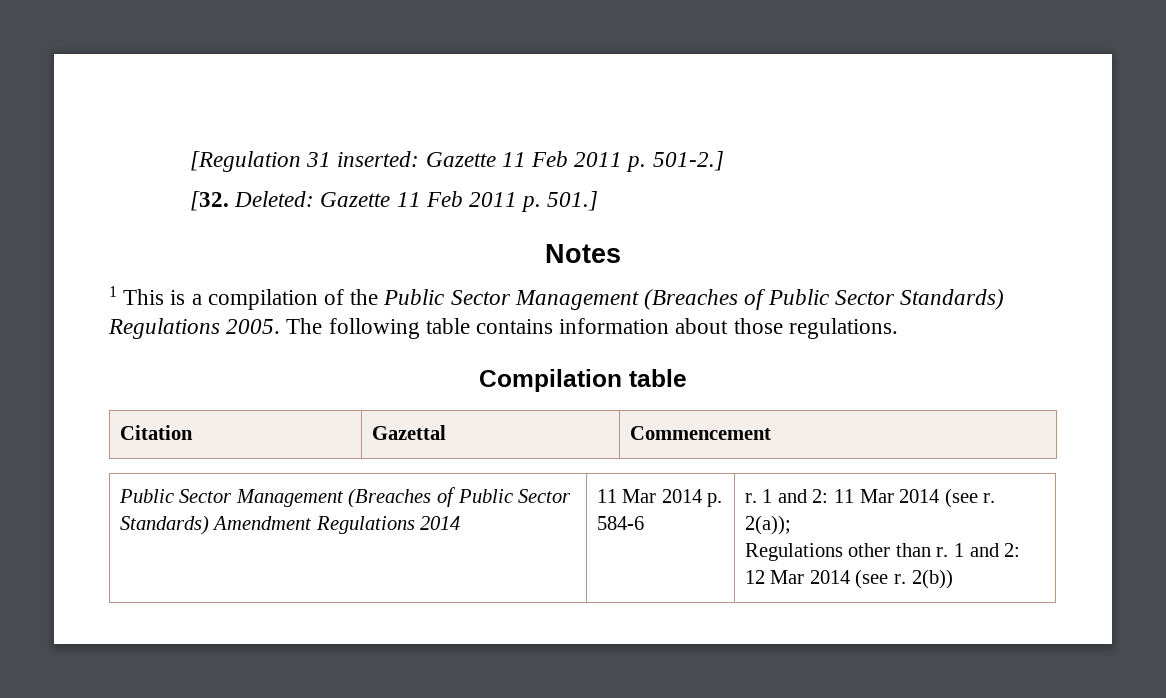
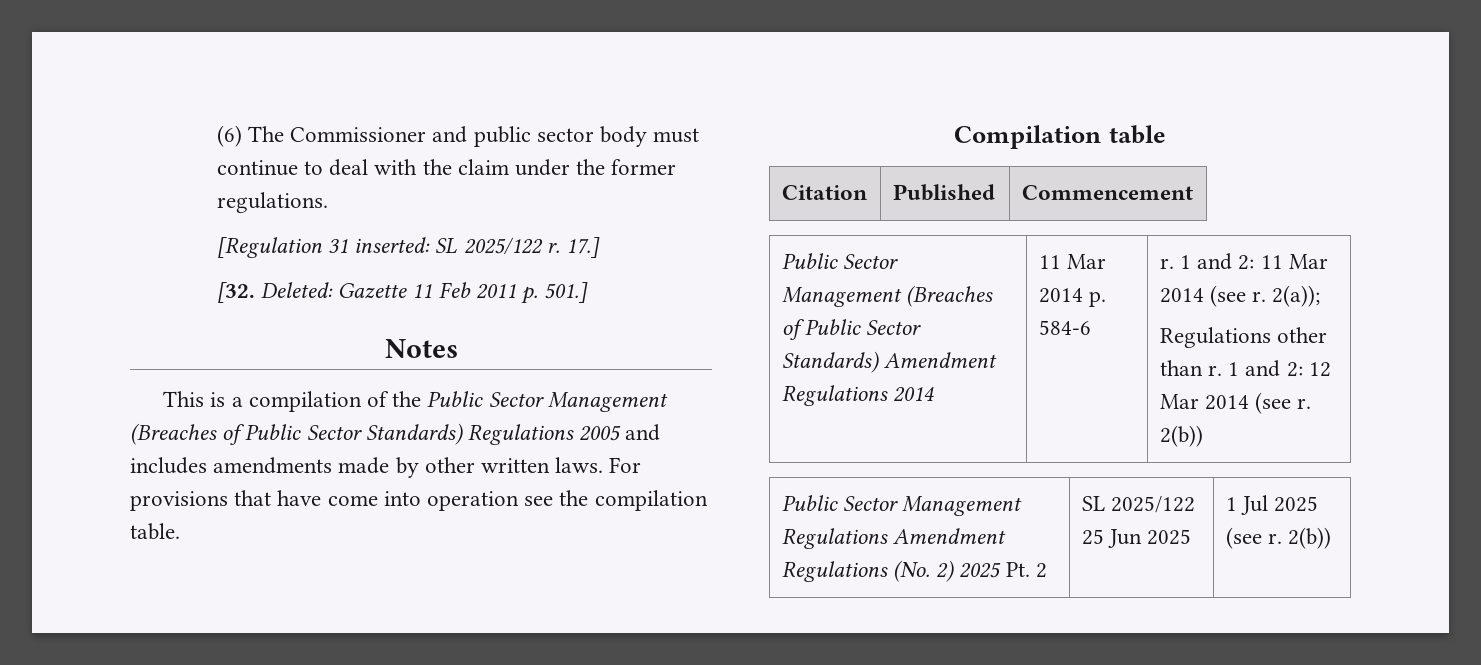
[189,151,724,172] [Regulation 31 inserted: Gazette 11 Feb 2011 p. 501-2.] -> [216,125,700,147] [216,159,677,176] [216,192,328,213] [216,237,600,258] (6) The Commissioner and public sector body must continue to deal with the claim under the former regulations. // [Regulation 31 inserted: SL 2025/122 r. 17.]
[109,286,117,297] 1 -> (458, 348) none
[226,318,898,339] 2005. The following table contains information about those regulations. -> [579,424,661,441] [130,457,642,478] [130,490,708,511] [130,523,180,540] 2005 and includes amendments made by other written laws. For provisions that have come into operation see the compilation table.
[371,425,446,440] Gazettal -> [892,184,995,201] Published
(953, 579) none -> [781,495,1023,516] [781,528,1007,549] [781,560,1047,582] [1081,496,1196,513] [1081,529,1192,548] [1225,495,1319,515] [1225,527,1332,549] // Public Sector Management Regulations Amendment Regulations (No. 2) 2025 Pt. 2 | SL 2025/122 25 Jun 2025 | 1 Jul 2025 (see r. 2(b))

